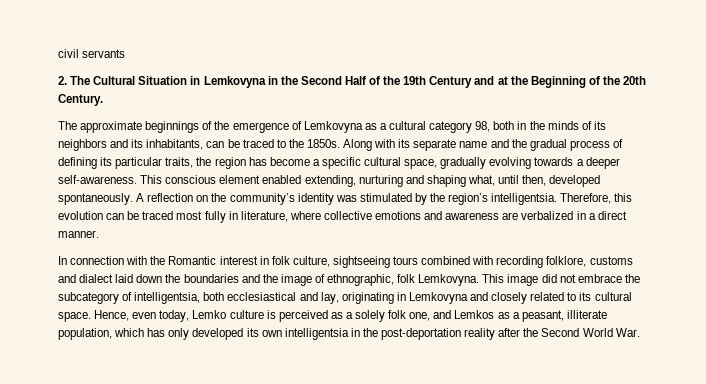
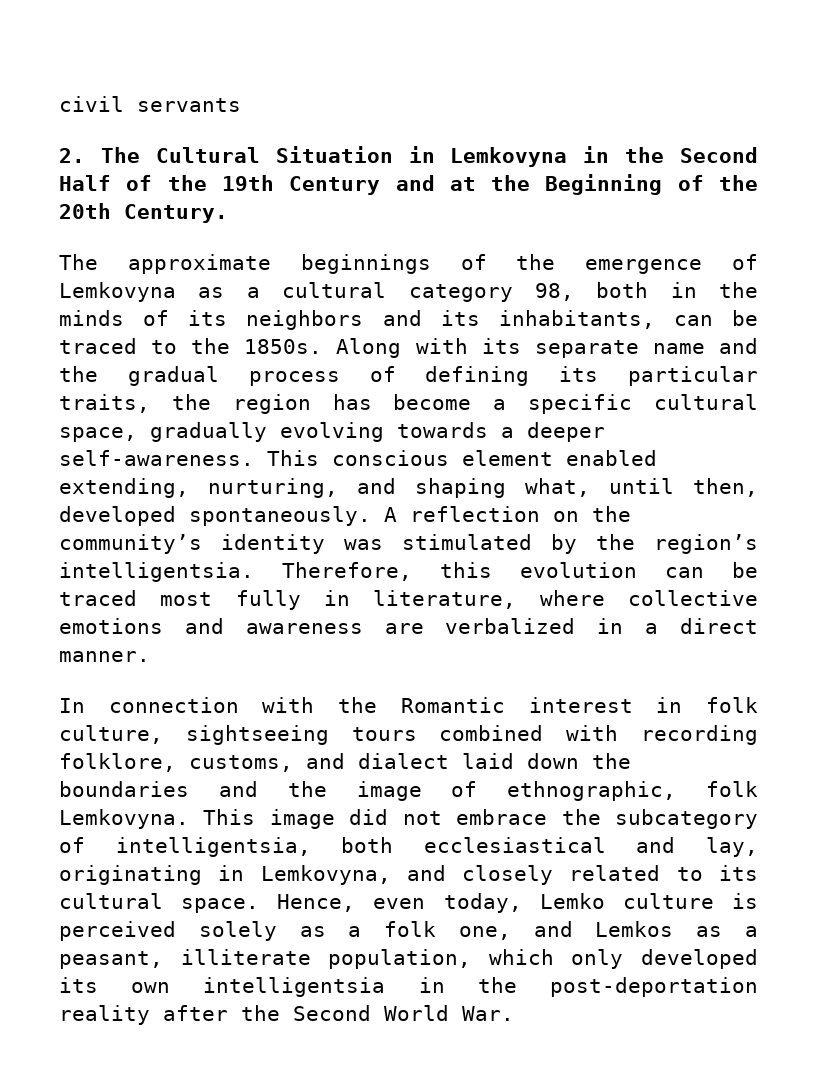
[358,175,403,187] nurturing -> [208,478,338,498] nurturing,
[589,256,633,265] customs -> [189,755,293,772] customs,
[408,292,468,304] Lemkovyna -> [260,865,391,885] Lemkovyna,
[330,310,386,322] as a solely -> [198,921,362,941] solely as a
[147,328,166,337] has -> (554, 957) none

